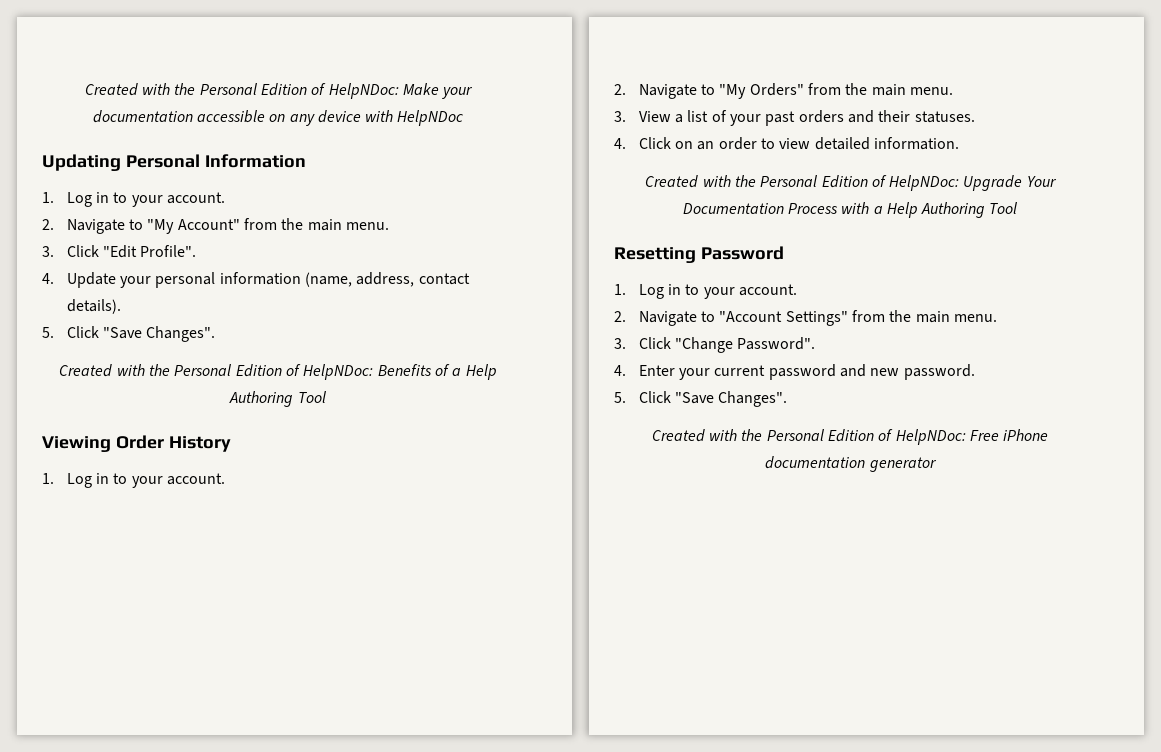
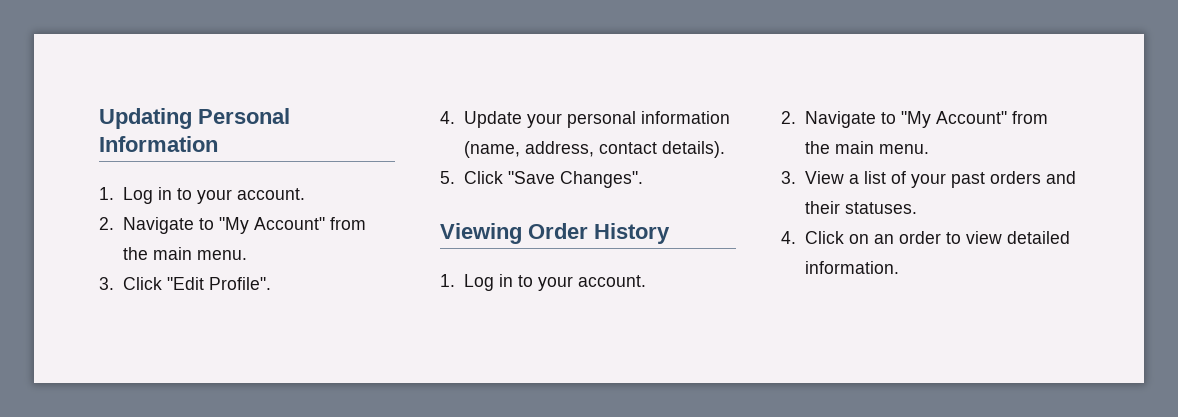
[84,83,474,99] [92,110,464,126] Created with the Personal Edition of HelpNDoc: Make your documentation accessible on any device with HelpNDoc // -> (99, 118) none
[59,364,497,380] [229,391,326,407] // Created with the Personal Edition of HelpNDoc: Benefits of a Help Authoring Tool -> (643, 179) none
[749,83,804,96] Orders" -> [935,111,1007,124] Account"
[645,175,1057,191] [682,202,1018,218] [614,246,784,263] [614,284,797,299] [614,310,997,326] [614,337,816,353] [614,364,975,380] [614,391,788,407] [651,429,1049,445] [765,456,937,472] // Created with the Personal Edition of HelpNDoc: Upgrade Your Documentation Process with a Help Authoring Tool // Resetting Password // 1. Log in to your account. // 2. Navigate to "Account Settings" from the main menu. // 3. Click "Change Password". // 4. Enter your current password and new password. // 5. Click "Save Changes". // Created with the Personal Edition of HelpNDoc: Free iPhone documentation generator -> (899, 267) none

